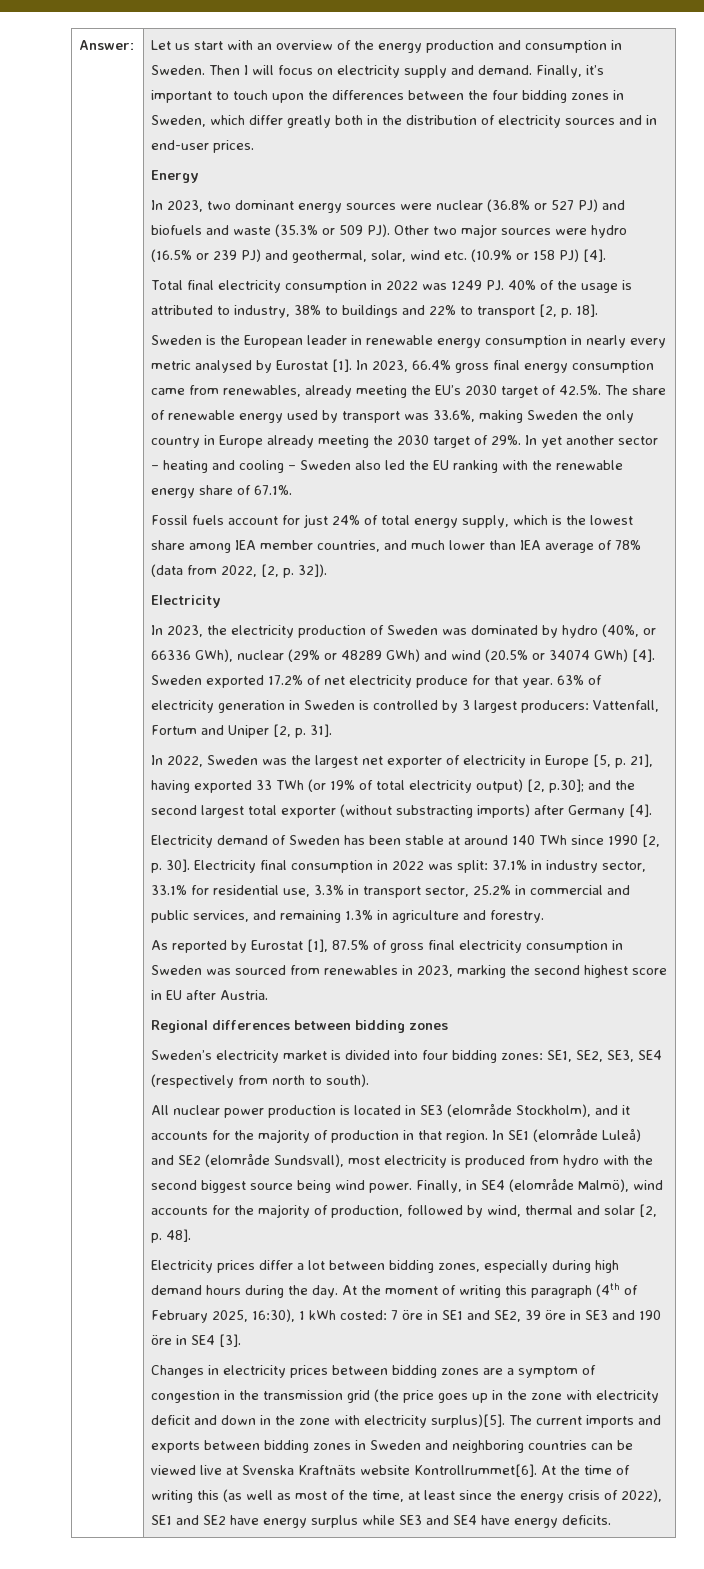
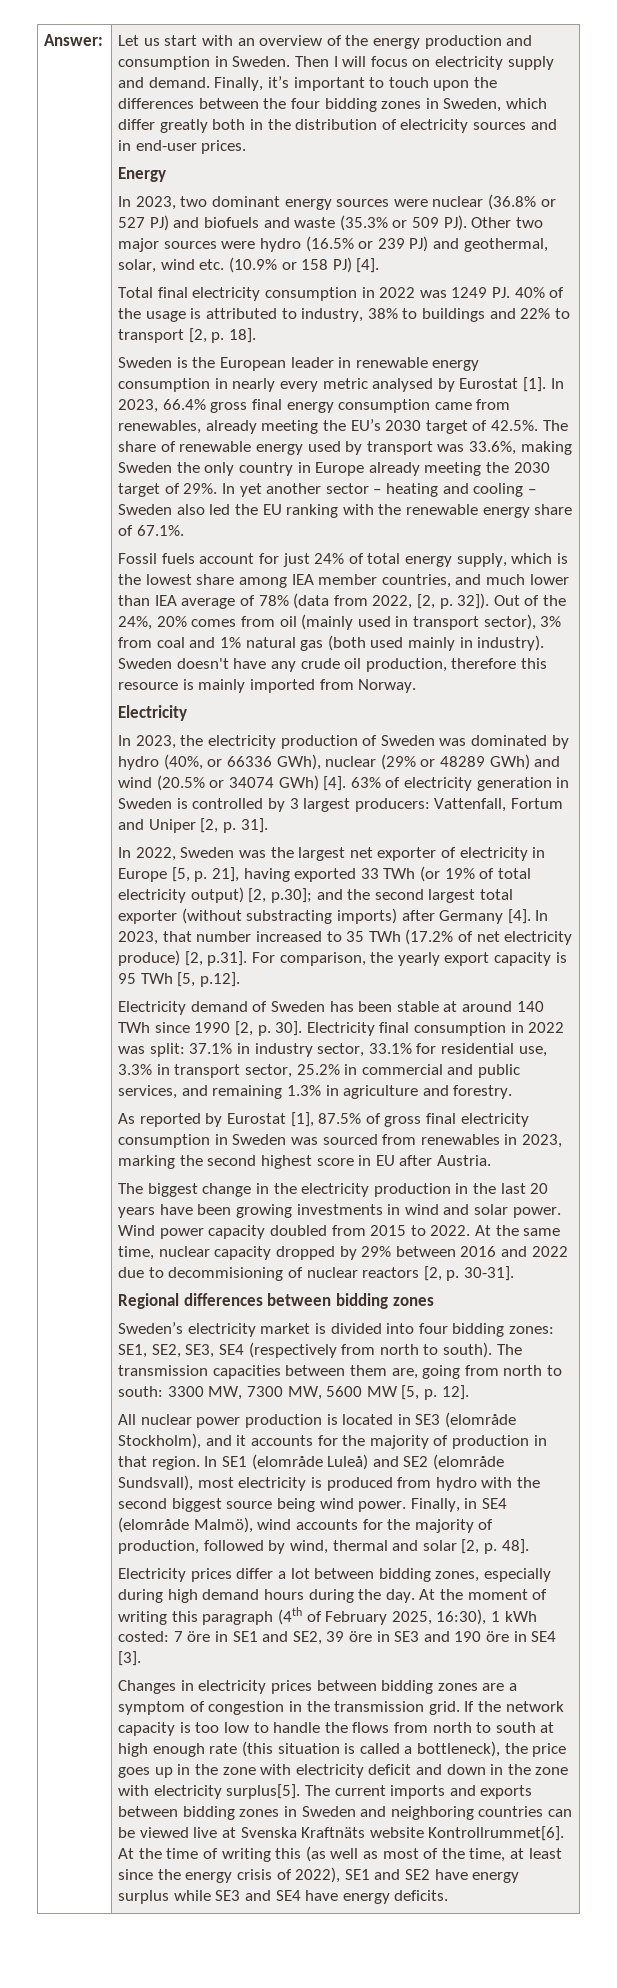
(328, 570) none -> [493,595,566,606] [118,614,562,630] [118,635,545,651] [118,658,548,672] [118,679,417,693] Out of the 24%, 20% comes from oil (mainly used in transport sector), 3% from coal and 1% natural gas (both used mainly in industry). Sweden doesn't have any crude oil production, therefore this resource is mainly imported from Norway.
[151,675,554,688] Sweden exported 17.2% of net electricity produce for that year. -> (347, 783) none
(653, 810) none -> [535,910,549,921] [118,929,573,945] [118,950,567,966] [118,972,241,987] In 2023, that number increased to 35 TWh (17.2% of net electricity produce) [2, p.31]. For comparison, the yearly export capacity is 95 TWh [5, p.12].
(269, 995) none -> [118,1183,549,1197] [118,1204,561,1218] [118,1225,561,1239] [118,1246,568,1260] [118,1266,515,1281] // The biggest change in the electricity production in the last 20 years have been growing investments in wind and solar power. Wind power capacity doubled from 2015 to 2022. At the same time, nuclear capacity dropped by 29% between 2016 and 2022 due to decommisioning of nuclear reactors [2, p. 30-31].
(370, 1080) none -> [496,1344,522,1355] [118,1365,563,1379] [118,1385,469,1400] The transmission capacities between them are, going from north to south: 3300 MW, 7300 MW, 5600 MW [5, p. 12].
[347,1389,400,1403] grid (the -> [428,1701,564,1715] [118,1722,555,1736] [118,1741,528,1757] grid. If the network capacity is too low to handle the flows from north to south at high enough rate (this situation is called a bottleneck), the
[431,1414,506,1428] surplus)[5]. -> [226,1784,301,1799] surplus[5].

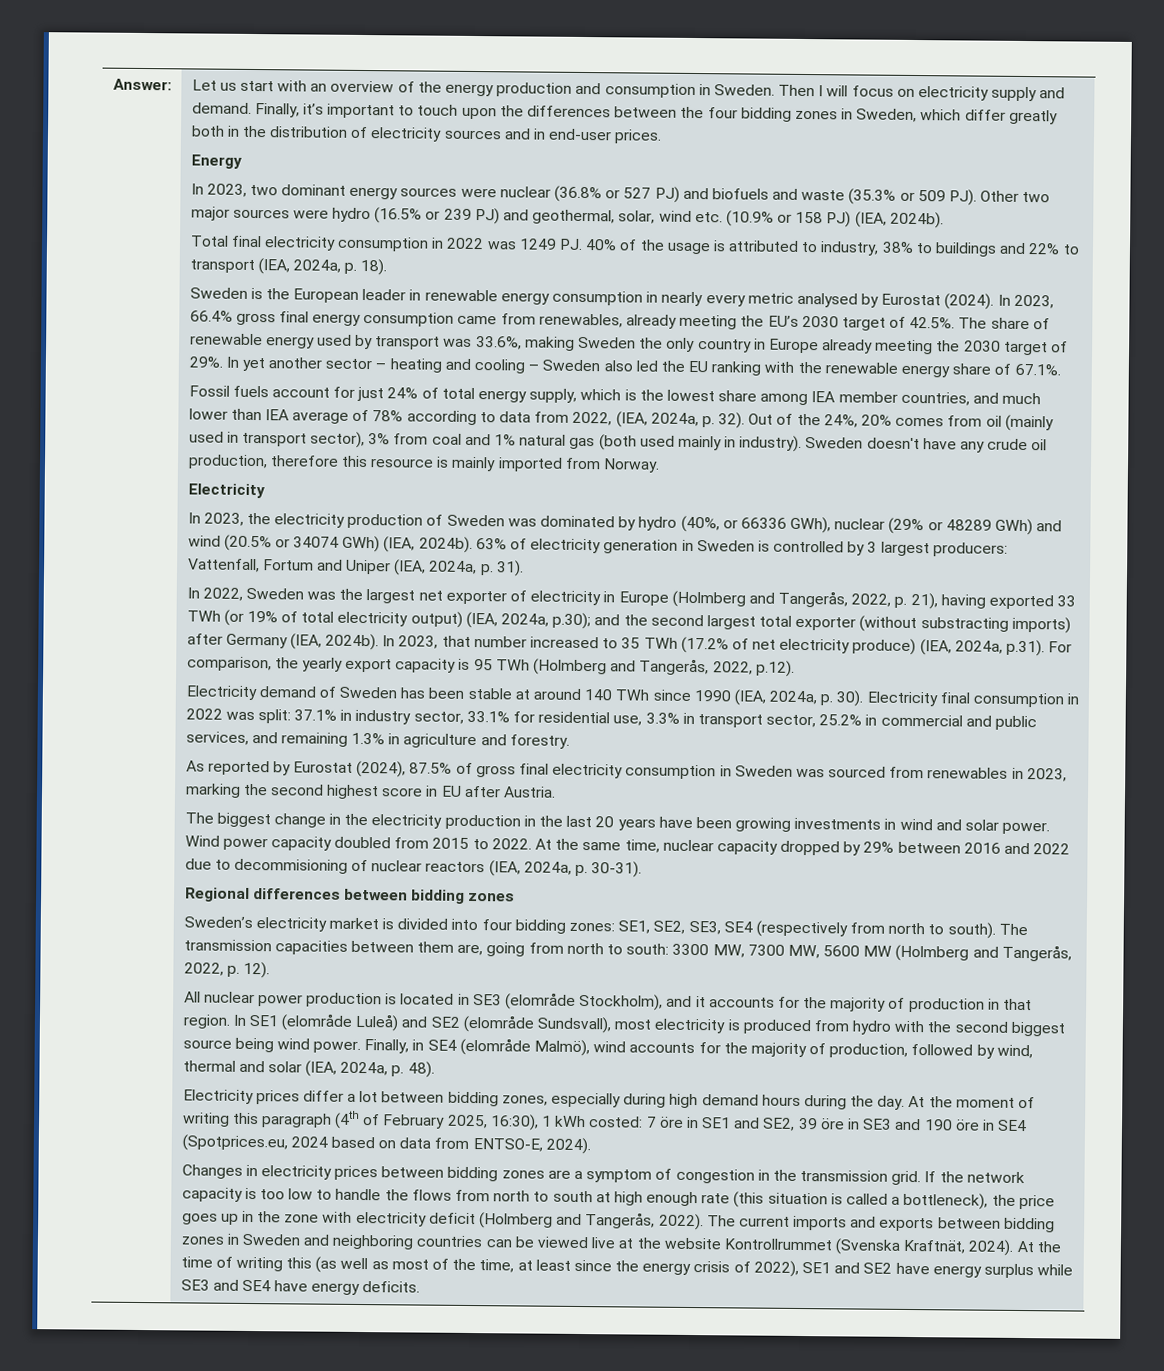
[356,258,380,273] [4]. -> [854,211,944,229] (IEA, 2024b).
[188,328,257,343] [2, p. 18]. -> [257,258,388,276] (IEA, 2024a, p. 18).
[523,377,547,392] [1]. -> [944,293,995,310] (2024).
[293,593,490,609] (data from 2022, [2, p. 32]). -> [406,410,746,429] according to data from 2022, (IEA, 2024a, p. 32).
[323,776,347,791] [4]. -> [383,536,473,553] (IEA, 2024b).
[200,818,268,833] [2, p. 31]. -> [393,559,524,577] (IEA, 2024a, p. 31).
[171,867,240,882] [5, p. 21], -> [671,590,938,610] (Holmberg and Tangerås, 2022, p. 21),
[248,888,313,903] [2, p.30]; -> [465,611,592,630] (IEA, 2024a, p.30);
[507,909,531,924] [4]. -> [289,633,380,651] (IEA, 2024b).
[184,951,248,966] [2, p.31]. -> [919,639,1046,657] (IEA, 2024a, p.31).
[177,972,241,987] [5, p.12]. -> [532,658,795,677] (Holmberg and Tangerås, 2022, p.12).
[235,1021,303,1036] [2, p. 30]. -> [733,689,864,707] (IEA, 2024a, p. 30).
[290,1112,314,1127] [1], -> [356,760,407,778] (2024),
[423,1266,515,1281] [2, p. 30-31]. -> [488,860,643,878] (IEA, 2024a, p. 30-31).
[401,1385,469,1400] [5, p. 12]. -> [895,944,1072,962] [183,961,270,979] (Holmberg and Tangerås, 2022, p. 12).
[461,1539,529,1554] [2, p. 48]. -> [305,1060,435,1078] (IEA, 2024a, p. 48).
[118,1651,142,1666] [3]. -> [181,1134,591,1155] (Spotprices.eu, 2024 based on data from ENTSO-E, 2024).
[416,1764,569,1775] [118,1784,301,1799] and down in the zone with electricity surplus[5]. -> [478,1212,704,1231] (Holmberg and Tangerås, 2022).
[240,1826,565,1841] Svenska Kraftnäts website Kontrollrummet[6]. -> [636,1237,1014,1256] the website Kontrollrummet (Svenska Kraftnät, 2024).

